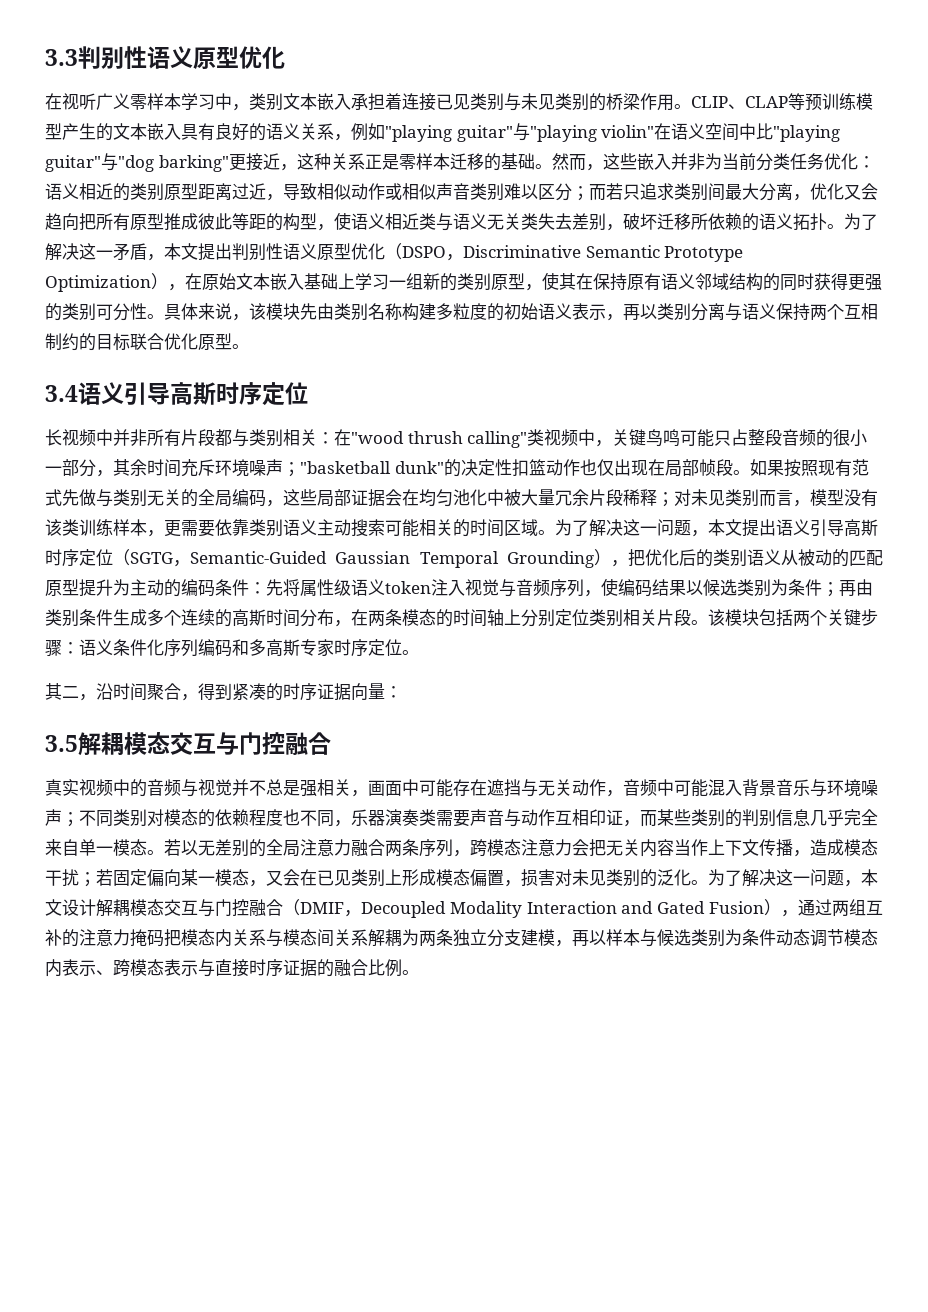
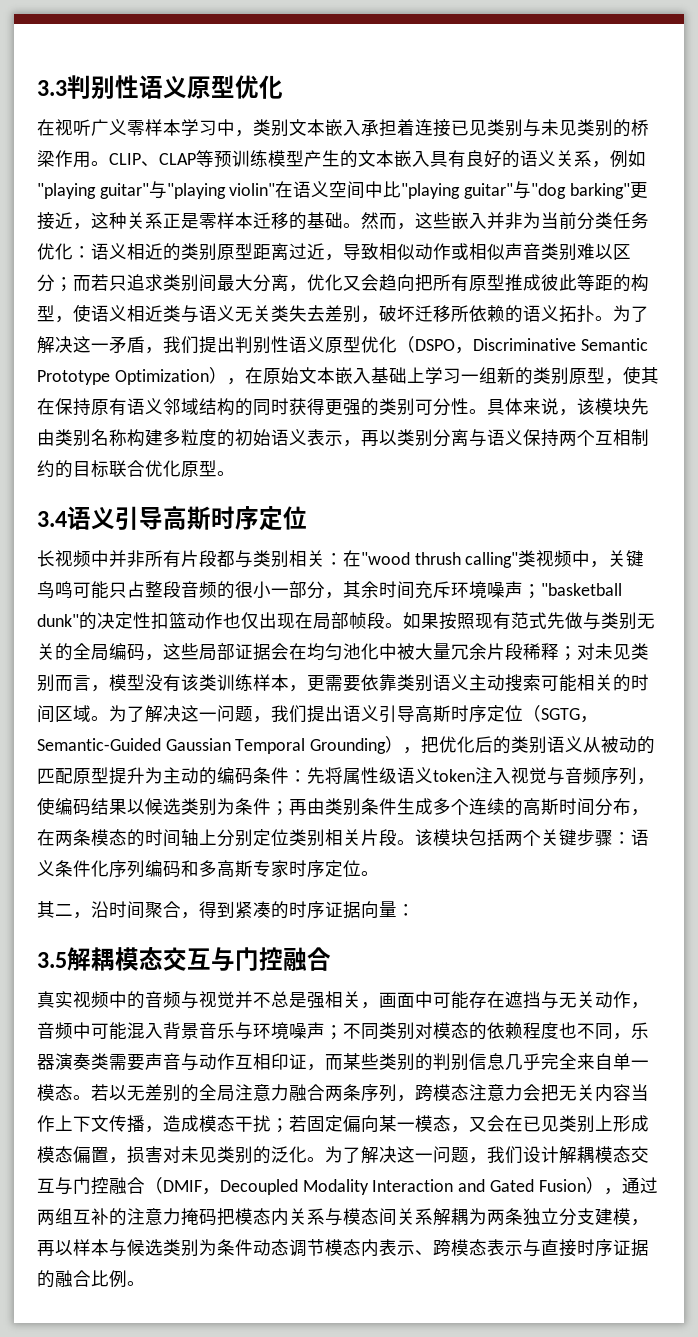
[164,243,198,260] 本文 -> [163,336,199,354] 我们
[708,519,742,536] 本文 -> [271,705,307,723] 我们
[861,869,878,886] [45,899,62,916] 本文 -> [487,1146,523,1164] 我们

